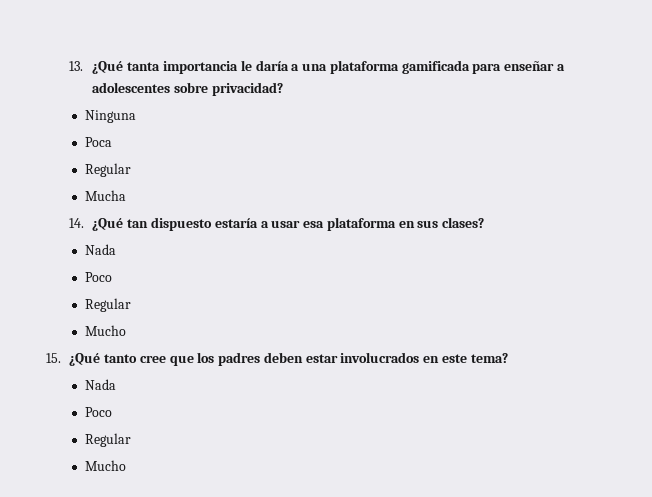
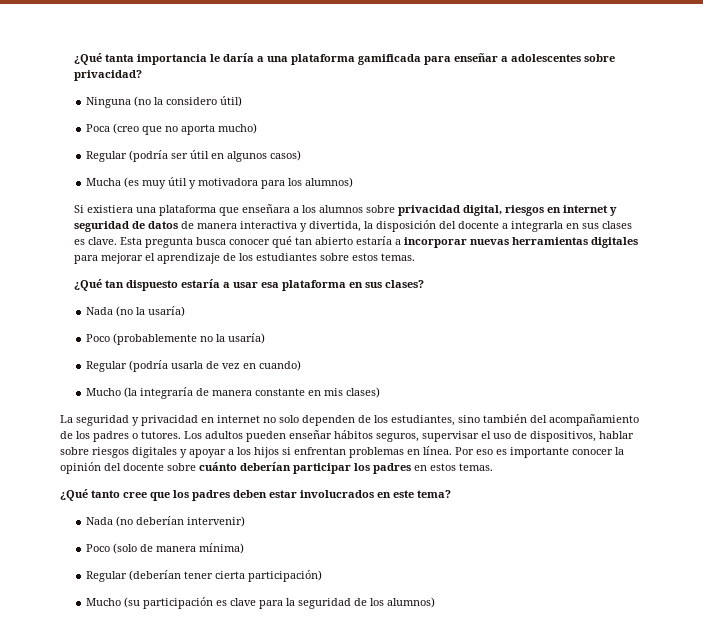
[69,61,84,71] 13. -> (74, 59) none
[84,137,112,147] [84,163,131,177] [84,190,126,201] [69,218,85,228] // Poca // Regular // Mucha // 14. -> [134,96,243,107] [86,123,258,135] [86,150,302,162] [86,177,354,189] [74,204,618,216] [74,220,633,232] [74,236,639,248] [74,253,416,264] (no la considero útil) // Poca (creo que no aporta mucho) // Regular (podría ser útil en algunos casos) // Mucha (es muy útil y motivadora para los alumnos) // Si existiera una plataforma que enseñara a los alumnos sobre privacidad digital, riesgos en internet y seguridad de datos de manera interactiva y divertida, la disposición del docente a integrarla en sus clases es clave. Esta pregunta busca conocer qué tan abierto estaría a incorporar nuevas herramientas digitales para mejorar el aprendizaje de los estudiantes sobre estos temas. //
[84,272,112,282] [84,298,131,312] [84,325,126,336] [46,353,61,363] // Poco // Regular // Mucho // 15. -> [116,306,186,317] [86,333,266,345] [86,360,302,372] [86,387,381,399] [60,414,639,426] [60,430,634,442] [60,446,624,458] [60,462,493,474] (no la usaría) // Poco (probablemente no la usaría) // Regular (podría usarla de vez en cuando) // Mucho (la integraría de manera constante en mis clases) // La seguridad y privacidad en internet no solo dependen de los estudiantes, sino también del acompañamiento de los padres o tutores. Los adultos pueden enseñar hábitos seguros, supervisar el uso de dispositivos, hablar sobre riesgos digitales y apoyar a los hijos si enfrentan problemas en línea. Por eso es importante conocer la opinión del docente sobre cuánto deberían participar los padres en estos temas. //
[84,407,112,417] [84,433,131,447] [84,460,126,471] // Poco // Regular // Mucho -> [116,516,246,527] [86,543,245,554] [86,570,323,582] [86,597,436,609] (no deberían intervenir) // Poco (solo de manera mínima) // Regular (deberían tener cierta participación) // Mucho (su participación es clave para la seguridad de los alumnos)

